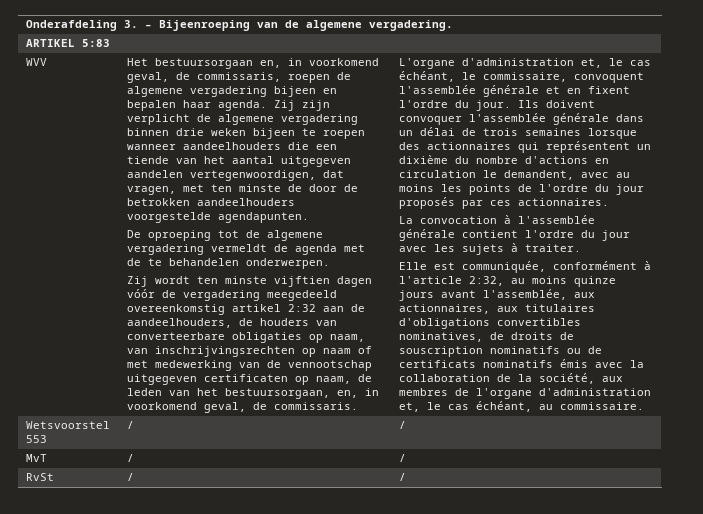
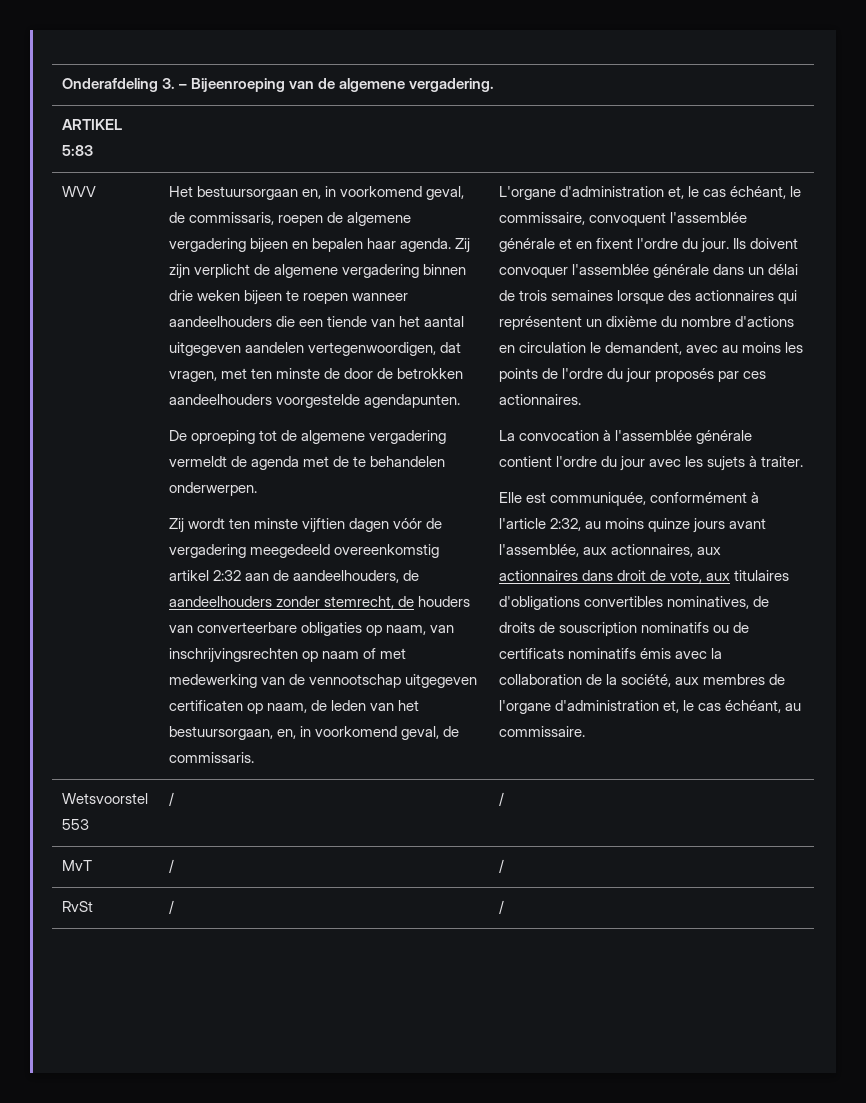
(253, 322) none -> [168,596,415,609] aandeelhouders zonder stemrecht, de
(518, 309) none -> [498,570,731,583] actionnaires dans droit de vote, aux

